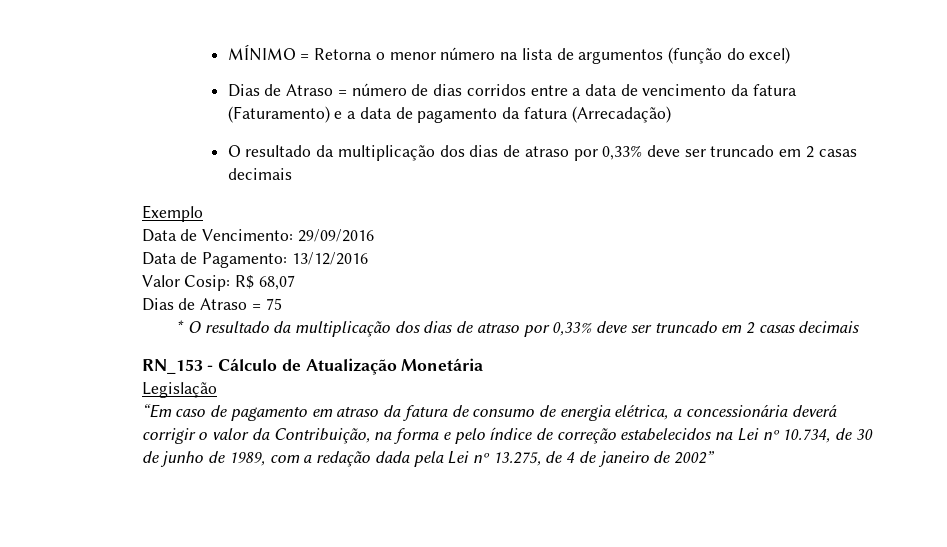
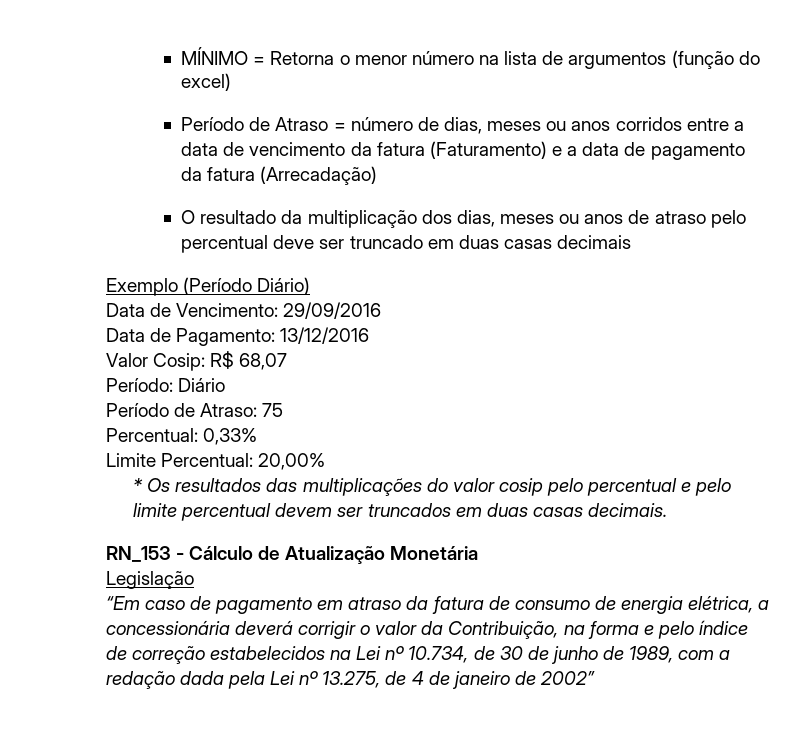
[227,84,260,97] Dias -> [181,117,245,131] Período
[433,84,463,96] dias -> [443,117,611,134] dias, meses ou anos
[469,145,814,161] dias de atraso por 0,33% deve ser truncado em 2 -> [456,210,746,228] [181,235,499,253] dias, meses ou anos de atraso pelo percentual deve ser truncado em duas
(203, 213) none -> [182,277,310,295] (Período Diário)
[141,298,282,311] [175,320,860,337] Dias de Atraso = 75 // * O resultado da multiplicação dos dias de atraso por 0,33% deve ser truncado em 2 casas decimais -> [105,378,225,392] [105,403,284,417] [105,428,257,445] [105,453,325,470] [132,478,732,496] [132,503,668,521] Período: Diário // Período de Atraso: 75 // Percentual: 0,33% // Limite Percentual: 20,00% // * Os resultados das multiplicações do valor cosip pelo percentual e pelo limite percentual devem ser truncados em duas casas decimais.

